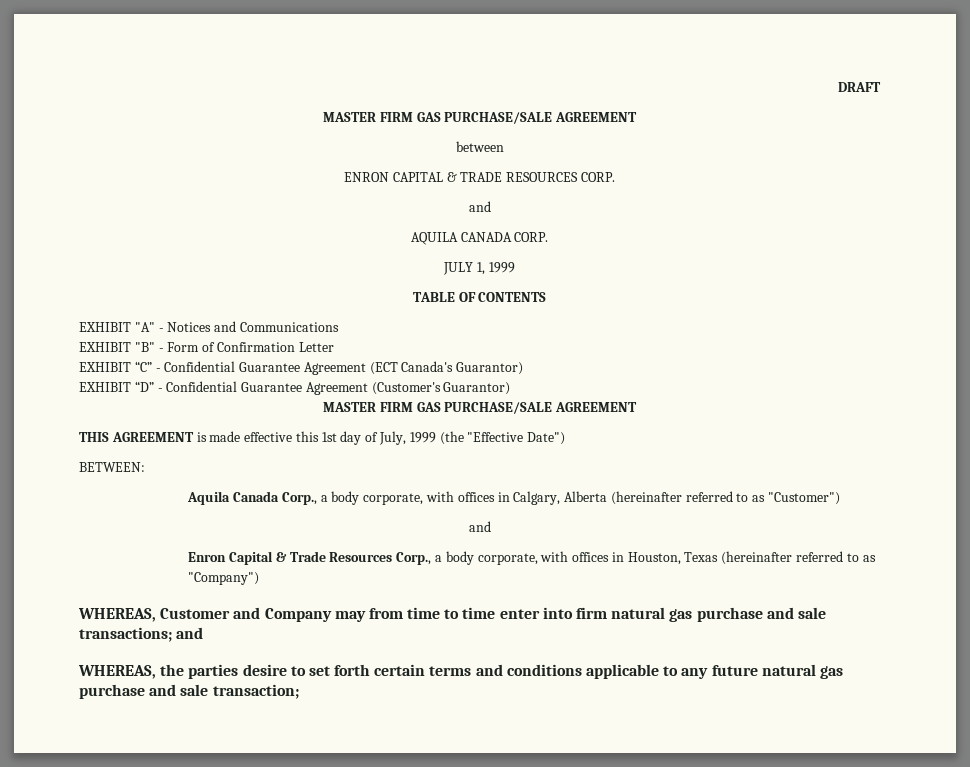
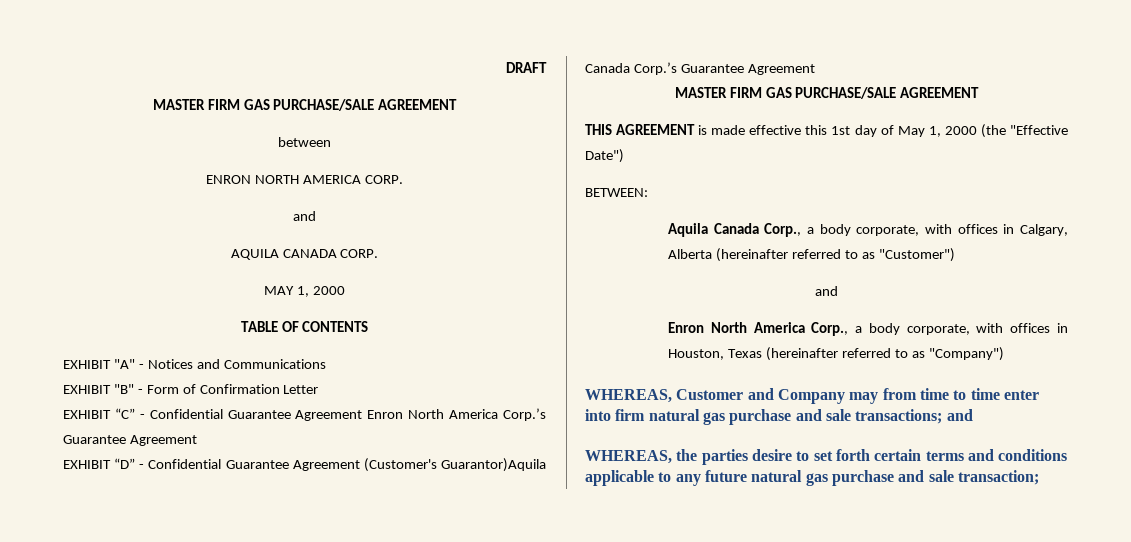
[392,172,579,182] CAPITAL & TRADE RESOURCES -> [255,175,361,184] NORTH AMERICA
[443,262,515,275] JULY 1, 1999 -> [264,286,345,297] MAY 1, 2000
[369,361,524,375] (ECT Canada's Guarantor) -> [367,408,547,421] [63,435,197,446] Enron North America Corp.’s Guarantee Agreement
[443,382,511,395] Guarantor) -> [440,458,546,472] [585,62,815,75] Guarantor)Aquila Canada Corp.’s Guarantee Agreement
[379,431,436,445] July, 1999 -> [897,126,977,137] May 1, 2000
[229,551,393,565] Capital & Trade Resources -> [710,322,805,333] North America

